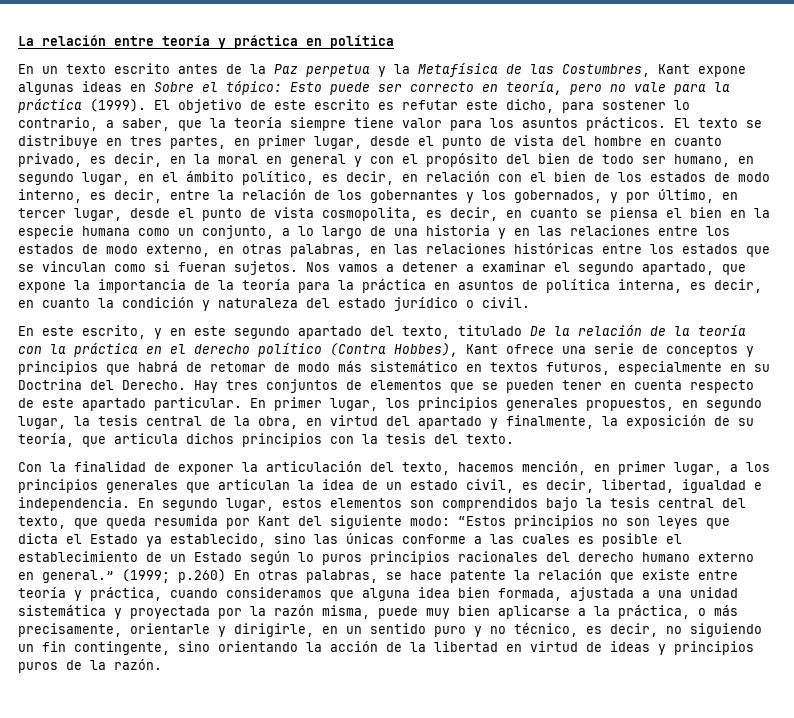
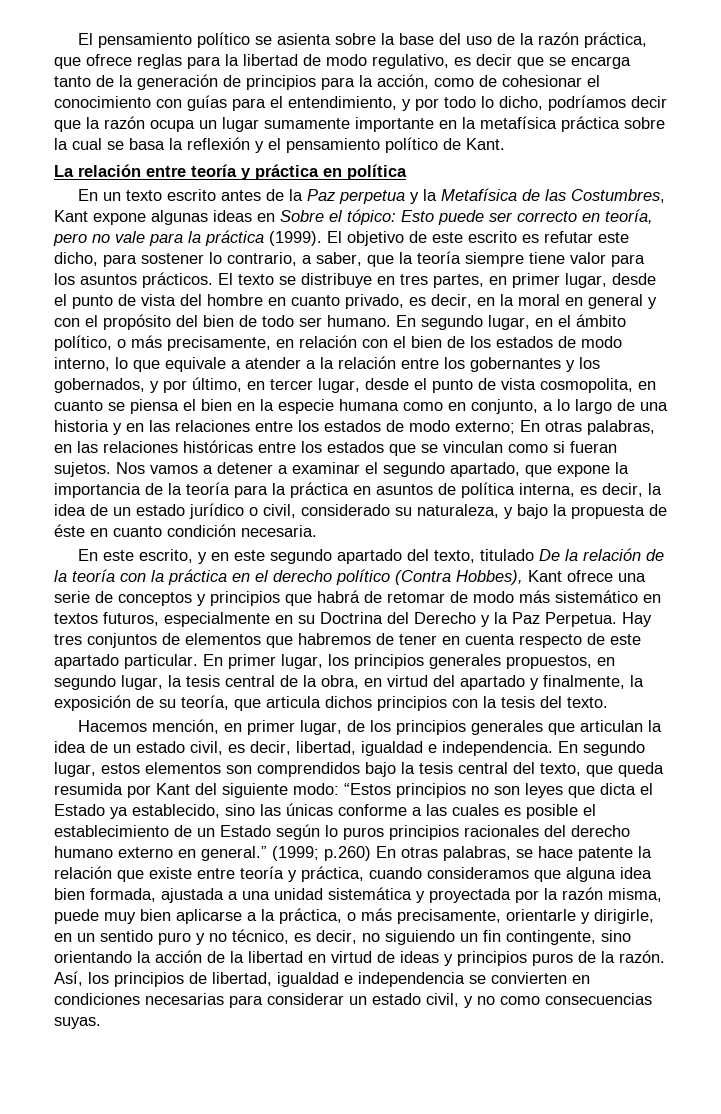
(18, 41) none -> [78,32,648,48] [54,54,631,69] [54,74,600,90] [54,95,667,111] [54,116,665,132] [54,137,505,153] El pensamiento político se asienta sobre la base del uso de la razón práctica, que ofrece reglas para la libertad de modo regulativo, es decir que se encarga tanto de la generación de principios para la acción, como de cohesionar el conocimiento con guías para el entendimiento, y por todo lo dicho, podríamos decir que la razón ocupa un lugar sumamente importante en la metafísica práctica sobre la cual se basa la reflexión y el pensamiento político de Kant. //
[674,154,754,167] humano, en -> [327,315,416,327] humano. En
[322,171,394,185] es decir, -> [117,335,271,351] o más precisamente,
[90,189,330,203] es decir, entre la relación de -> [115,356,439,372] lo que equivale a atender a la relación entre
[426,207,498,221] es decir, -> (633, 385) none
[178,228,194,236] un -> [448,402,466,411] en
[146,244,234,257] externo, en -> [455,420,540,434] externo; En
[18,297,530,311] en cuanto la condición y naturaleza del estado jurídico o civil. -> [648,483,662,495] [54,503,667,519] [54,524,317,537] la idea de un estado jurídico o civil, considerado su naturaleza, y bajo la propuesta de éste en cuanto condición necesaria.
[122,380,186,390] Derecho. -> [414,612,617,627] Derecho y la Paz Perpetua.
[482,380,554,393] se pueden -> [298,633,394,645] habremos de
[18,461,514,475] Con la finalidad de exponer la articulación del texto, hacemos -> [78,720,148,732] Hacemos
[730,464,738,472] a -> [347,720,366,732] de
(162, 664) none -> [54,971,590,987] [54,993,652,1008] [54,1017,101,1029] Así, los principios de libertad, igualdad e independencia se convierten en condiciones necesarias para considerar un estado civil, y no como consecuencias suyas.

